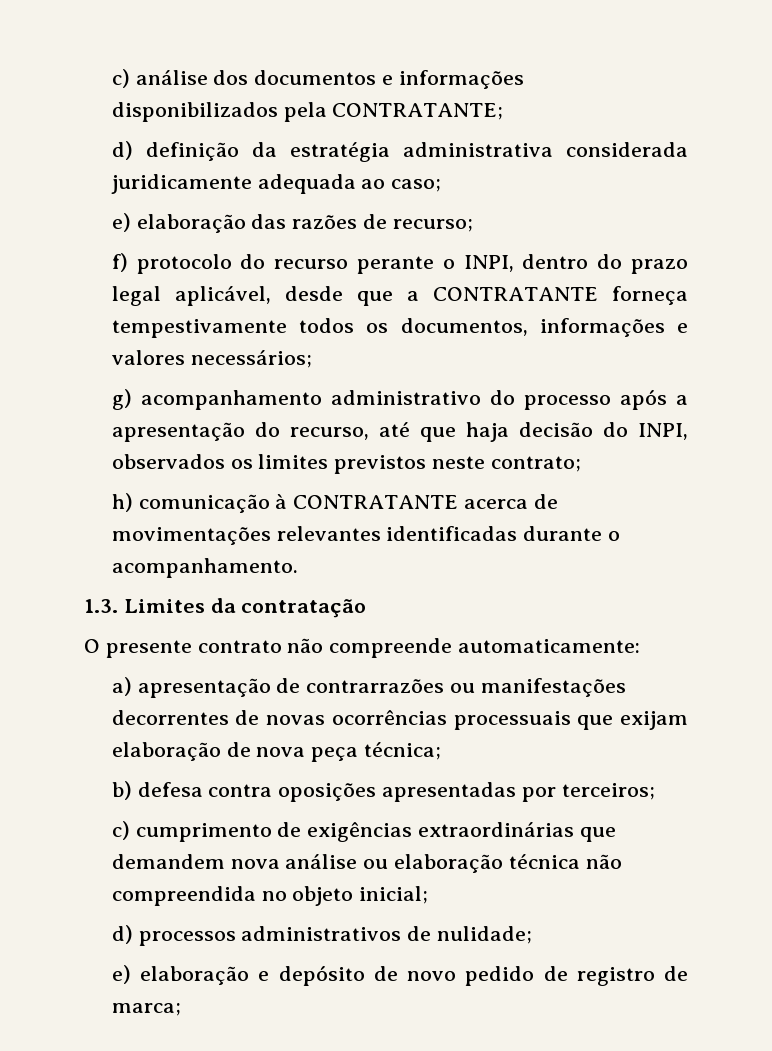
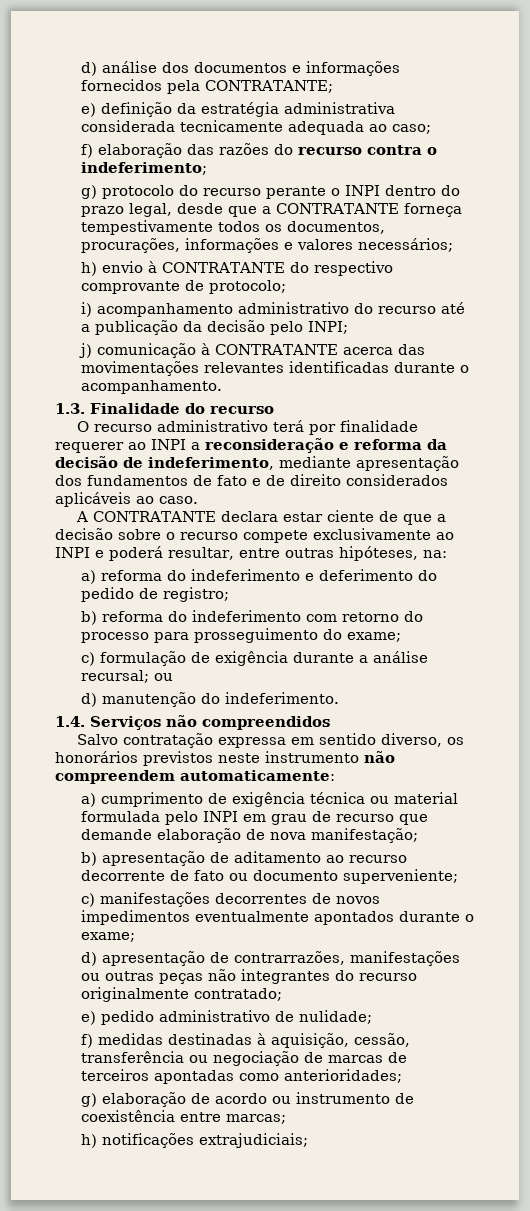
[111,69,130,88] c) -> [80,62,97,76] d)
[111,102,278,122] disponibilizados -> [80,79,162,91] fornecidos
[111,141,133,160] d) -> [80,103,96,117] e)
[110,174,252,194] juridicamente -> [179,120,283,132] tecnicamente
[111,213,131,232] e) -> [80,144,93,158] f)
[362,214,473,232] [111,253,128,272] de recurso; // f) -> [273,144,437,155] [80,162,207,175] [80,185,97,199] do recurso contra o indeferimento; // g)
[463,255,514,272] INPI, -> [344,185,380,196] INPI
[111,286,271,306] legal aplicável, -> [128,203,172,217] legal,
(528, 327) none -> [80,238,180,253] procurações,
[111,389,688,410] [111,422,688,442] [111,454,581,474] [111,493,133,512] g) acompanhamento administrativo do processo após a apresentação do recurso, até que haja decisão do INPI, observados os limites previstos neste contrato; // h) -> [80,261,393,276] [80,280,286,294] [80,302,465,317] [80,320,348,335] [78,343,92,358] h) envio à CONTRATANTE do respectivo comprovante de protocolo; // i) acompanhamento administrativo do recurso até a publicação da decisão pelo INPI; // j)
[533,494,558,509] de -> [397,344,425,355] das
[123,598,367,618] [84,638,641,658] [111,677,626,698] [111,710,688,730] [111,742,441,762] [111,781,655,802] [111,821,616,842] [111,854,622,873] [111,886,429,906] [111,925,532,946] [111,965,688,986] [111,1003,181,1016] Limites da contratação // O presente contrato não compreende automaticamente: // a) apresentação de contrarrazões ou manifestações decorrentes de novas ocorrências processuais que exijam elaboração de nova peça técnica; // b) defesa contra oposições apresentadas por terceiros; // c) cumprimento de exigências extraordinárias que demandem nova análise ou elaboração técnica não compreendida no objeto inicial; // d) processos administrativos de nulidade; // e) elaboração e depósito de novo pedido de registro de marca; -> [90,403,274,414] [77,420,419,435] [55,438,447,453] [55,456,459,471] [55,474,448,486] [55,492,198,507] [76,510,447,525] [55,528,454,543] [55,546,447,561] [80,569,437,584] [80,587,229,602] [80,610,423,625] [80,628,401,643] [80,651,428,666] [80,670,173,683] [80,692,339,707] [55,715,330,730] [77,733,465,748] [55,751,395,766] [55,770,335,784] [80,792,458,807] [80,811,428,825] [80,828,418,843] [80,851,407,866] [80,869,458,884] [80,892,380,907] [80,910,474,925] [80,932,135,942] [80,951,460,966] [80,969,417,984] [80,987,282,1002] [80,1010,372,1025] [80,1033,410,1048] [80,1051,407,1066] [80,1069,402,1084] [80,1092,414,1107] [80,1110,286,1124] [80,1133,308,1148] Finalidade do recurso // O recurso administrativo terá por finalidade requerer ao INPI a reconsideração e reforma da decisão de indeferimento, mediante apresentação dos fundamentos de fato e de direito considerados aplicáveis ao caso. // A CONTRATANTE declara estar ciente de que a decisão sobre o recurso compete exclusivamente ao INPI e poderá resultar, entre outras hipóteses, na: // a) reforma do indeferimento e deferimento do pedido de registro; // b) reforma do indeferimento com retorno do processo para prosseguimento do exame; // c) formulação de exigência durante a análise recursal; ou // d) manutenção do indeferimento. // 1.4. Serviços não compreendidos // Salvo contratação expressa em sentido diverso, os honorários previstos neste instrumento não compreendem automaticamente: // a) cumprimento de exigência técnica ou material formulada pelo INPI em grau de recurso que demande elaboração de nova manifestação; // b) apresentação de aditamento ao recurso decorrente de fato ou documento superveniente; // c) manifestações decorrentes de novos impedimentos eventualmente apontados durante o exame; // d) apresentação de contrarrazões, manifestações ou outras peças não integrantes do recurso originalmente contratado; // e) pedido administrativo de nulidade; // f) medidas destinadas à aquisição, cessão, transferência ou negociação de marcas de terceiros apontadas como anterioridades; // g) elaboração de acordo ou instrumento de coexistência entre marcas; // h) notificações extrajudiciais;

